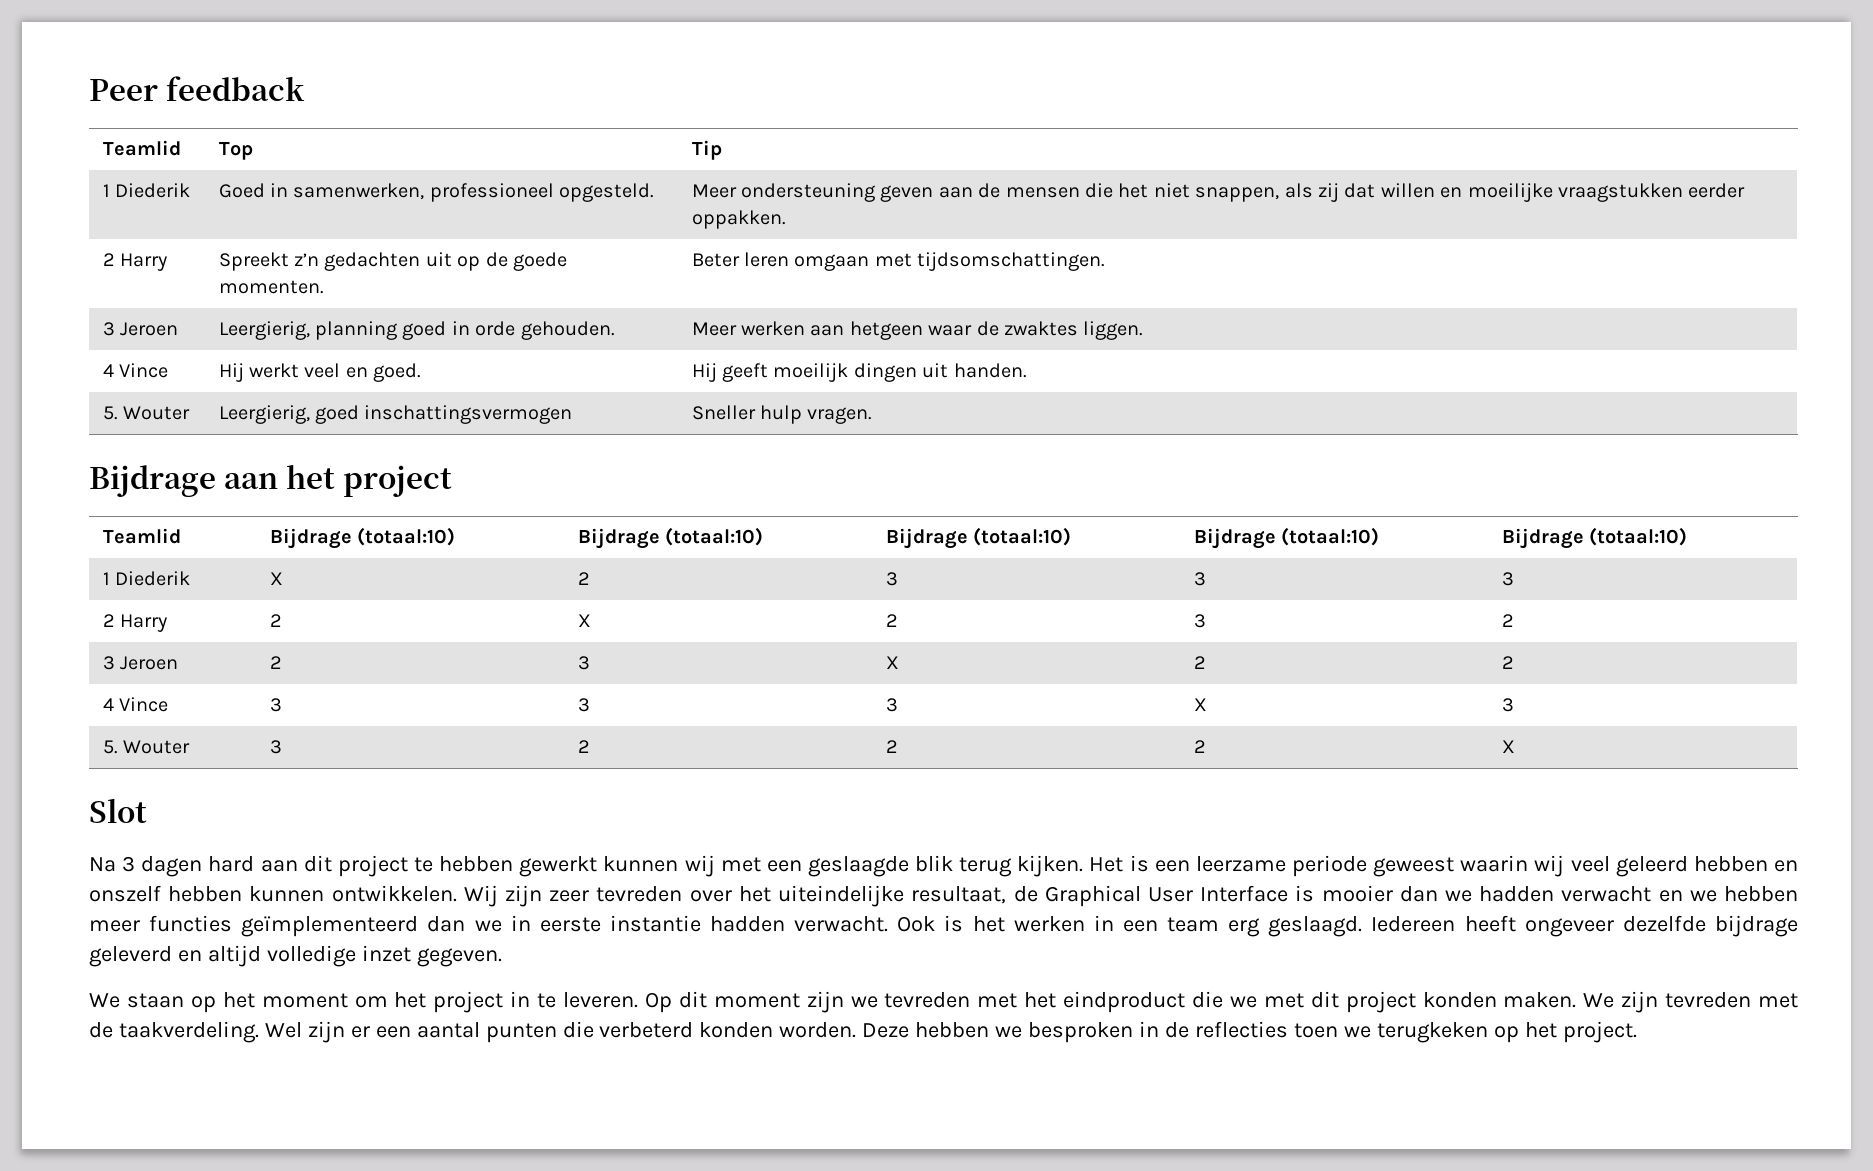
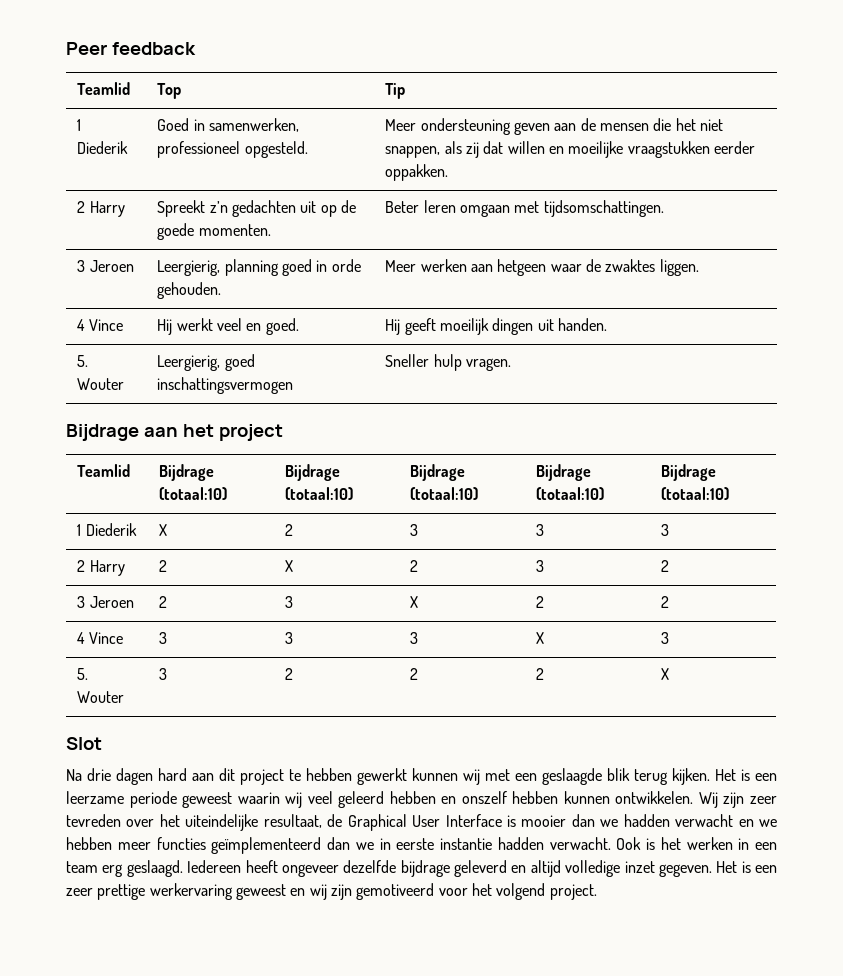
[122,856,136,872] 3 -> [87,768,111,781] drie
[89,991,1799,1013] [89,1021,1557,1043] // We staan op het moment om het project in te leveren. Op dit moment zijn we tevreden met het eindproduct die we met dit project konden maken. We zijn tevreden met de taakverdeling. Wel zijn er een aantal punten die verbeterd konden worden. Deze hebben we besproken in de reflecties toen we terugkeken op het -> [716,861,777,873] [66,883,546,900] Het is een zeer prettige werkervaring geweest en wij zijn gemotiveerd voor het volgend

